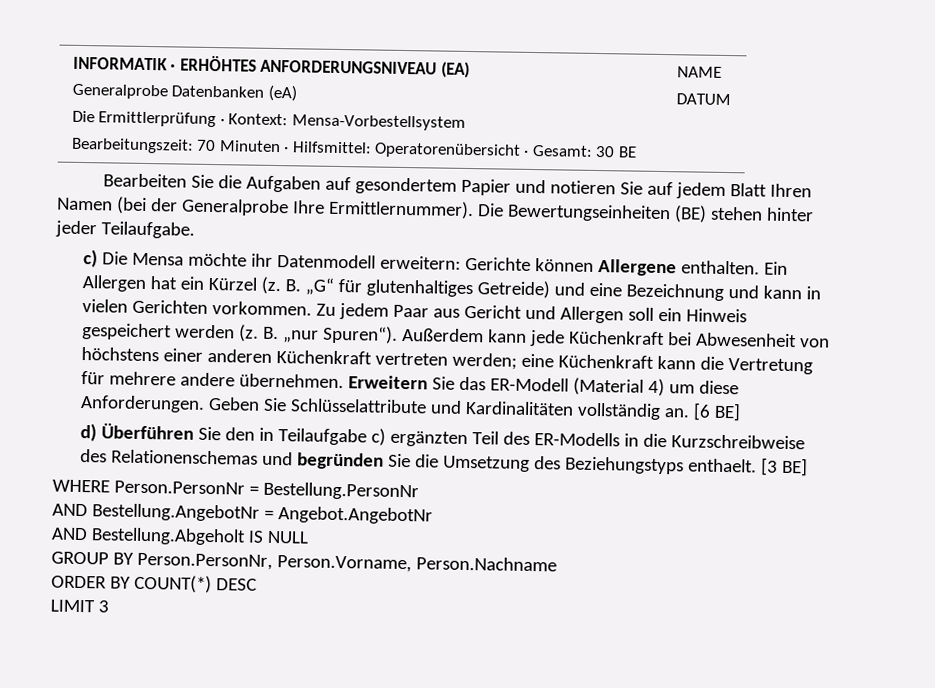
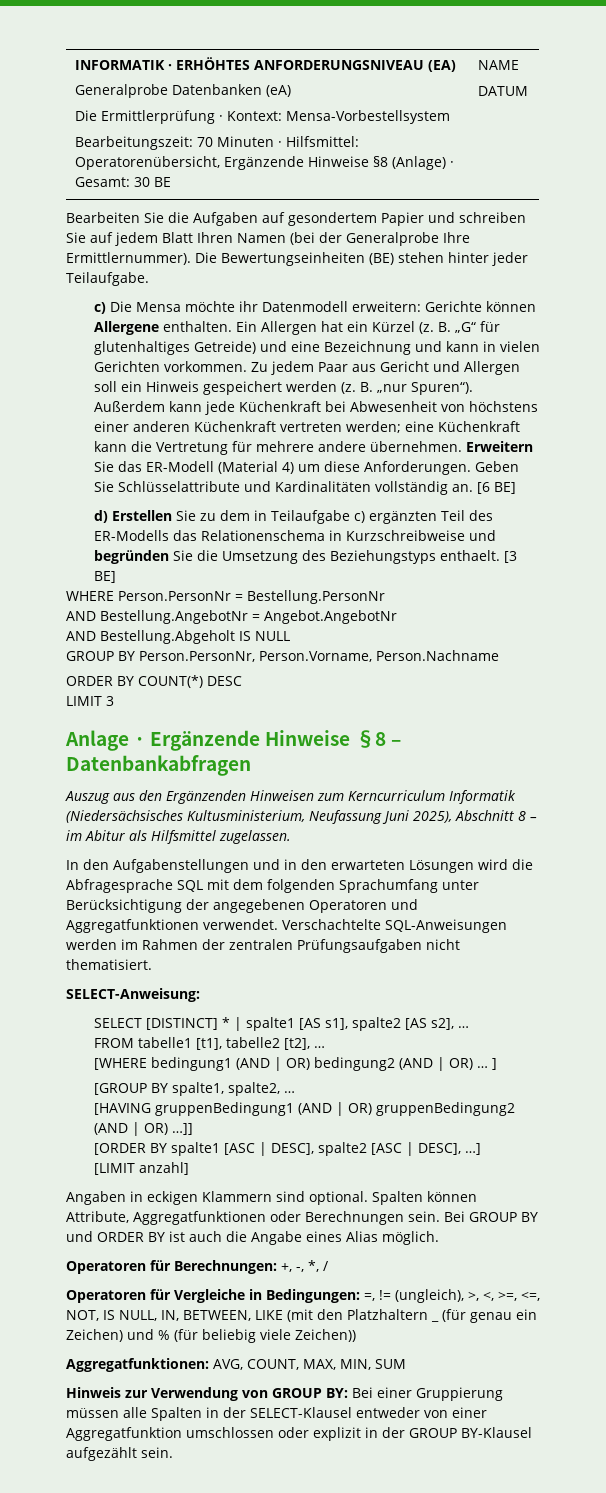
[374,142,522,159] Operatorenübersicht -> [75,156,447,170] Operatorenübersicht, Ergänzende Hinweise §8 (Anlage)
[549,180,616,195] notieren -> [459,212,526,223] schreiben
[100,423,255,441] Überführen Sie den -> [111,510,250,521] Erstellen Sie zu dem
[623,433,805,450] [79,448,258,465] in die Kurzschreibweise des Relationenschemas -> [172,530,465,541] das Relationenschema in Kurzschreibweise
(109, 606) none -> [65,730,401,751] [66,755,251,776] [65,790,516,804] [66,810,537,824] [66,830,291,844] [66,859,533,873] [66,879,479,893] [66,899,418,913] [66,919,507,933] [66,939,460,953] [66,959,152,970] [66,988,200,1002] [93,1017,469,1031] [93,1037,325,1050] [93,1057,497,1071] [93,1082,295,1096] [93,1102,515,1116] [93,1122,193,1136] [93,1142,481,1156] [93,1162,189,1175] [66,1191,477,1205] [66,1211,538,1225] [66,1231,439,1245] [66,1260,328,1274] [66,1289,540,1303] [66,1309,428,1322] [431,1309,537,1323] [66,1329,356,1343] [66,1358,406,1372] [66,1387,503,1401] [66,1407,487,1421] [66,1427,532,1441] [66,1447,173,1461] // Anlage · Ergänzende Hinweise §8 – Datenbankabfragen // Auszug aus den Ergänzenden Hinweisen zum Kerncurriculum Informatik (Niedersächsisches Kultusministerium, Neufassung Juni 2025), Abschnitt 8 – im Abitur als Hilfsmittel zugelassen. // In den Aufgabenstellungen und in den erwarteten Lösungen wird die Abfragesprache SQL mit dem folgenden Sprachumfang unter Berücksichtigung der angegebenen Operatoren und Aggregatfunktionen verwendet. Verschachtelte SQL-Anweisungen werden im Rahmen der zentralen Prüfungsaufgaben nicht thematisiert. // SELECT-Anweisung: // SELECT [DISTINCT] * | spalte1 [AS s1], spalte2 [AS s2], … // FROM tabelle1 [t1], tabelle2 [t2], … // [WHERE bedingung1 (AND | OR) bedingung2 (AND | OR) … ] // [GROUP BY spalte1, spalte2, … // [HAVING gruppenBedingung1 (AND | OR) gruppenBedingung2 (AND | OR) …]] // [ORDER BY spalte1 [ASC | DESC], spalte2 [ASC | DESC], …] // [LIMIT anzahl] // Angaben in eckigen Klammern sind optional. Spalten können Attribute, Aggregatfunktionen oder Berechnungen sein. Bei GROUP BY und ORDER BY ist auch die Angabe eines Alias möglich. // Operatoren für Berechnungen: +, -, *, / // Operatoren für Vergleiche in Bedingungen: =, != (ungleich), >, <, >=, <=, NOT, IS NULL, IN, BETWEEN, LIKE (mit den Platzhaltern _ (für genau ein Zeichen) und % (für beliebig viele Zeichen)) // Aggregatfunktionen: AVG, COUNT, MAX, MIN, SUM // Hinweis zur Verwendung von GROUP BY: Bei einer Gruppierung müssen alle Spalten in der SELECT-Klausel entweder von einer Aggregatfunktion umschlossen oder explizit in der GROUP BY-Klausel aufgezählt sein.

